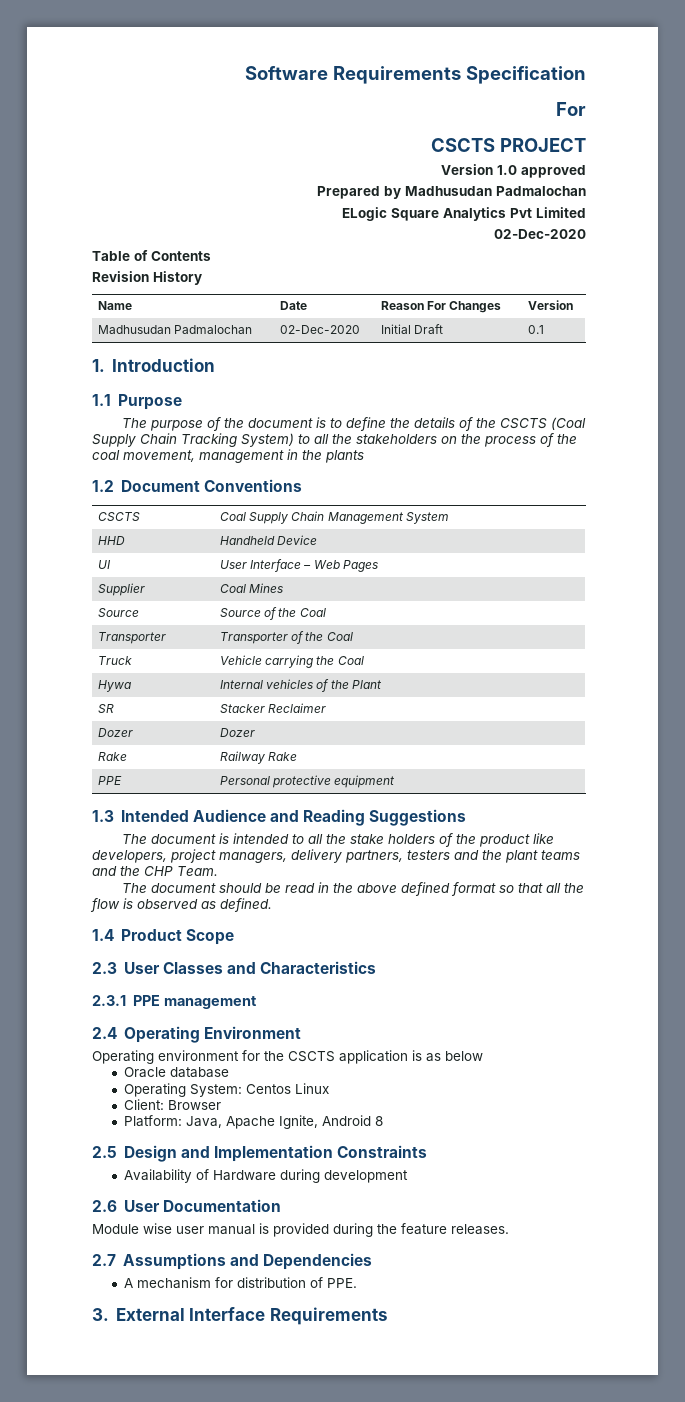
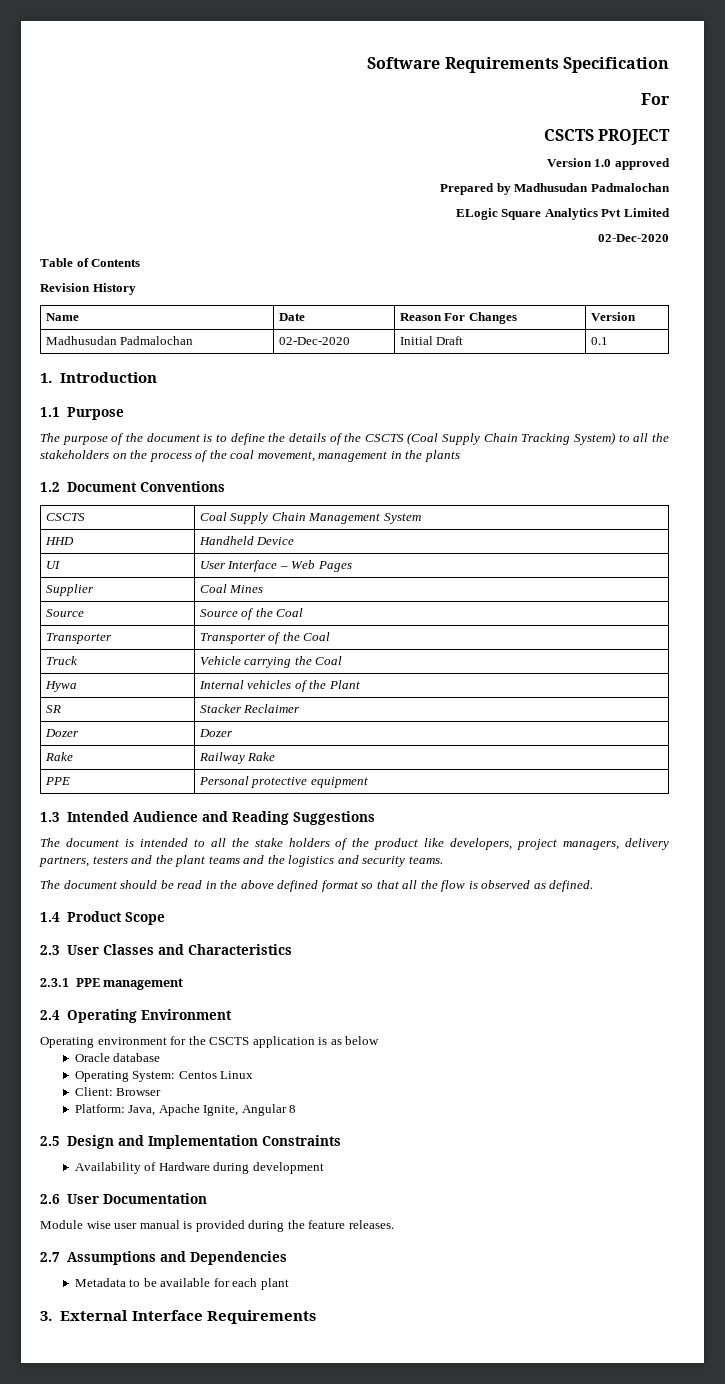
[144,866,218,876] CHP Team. -> [288,855,443,867] logistics and security teams.
[322,1115,372,1126] Android -> [241,1104,287,1116] Angular
[124,1277,358,1289] A mechanism for distribution of PPE. -> [74,1278,289,1290] Metadata to be available for each plant

